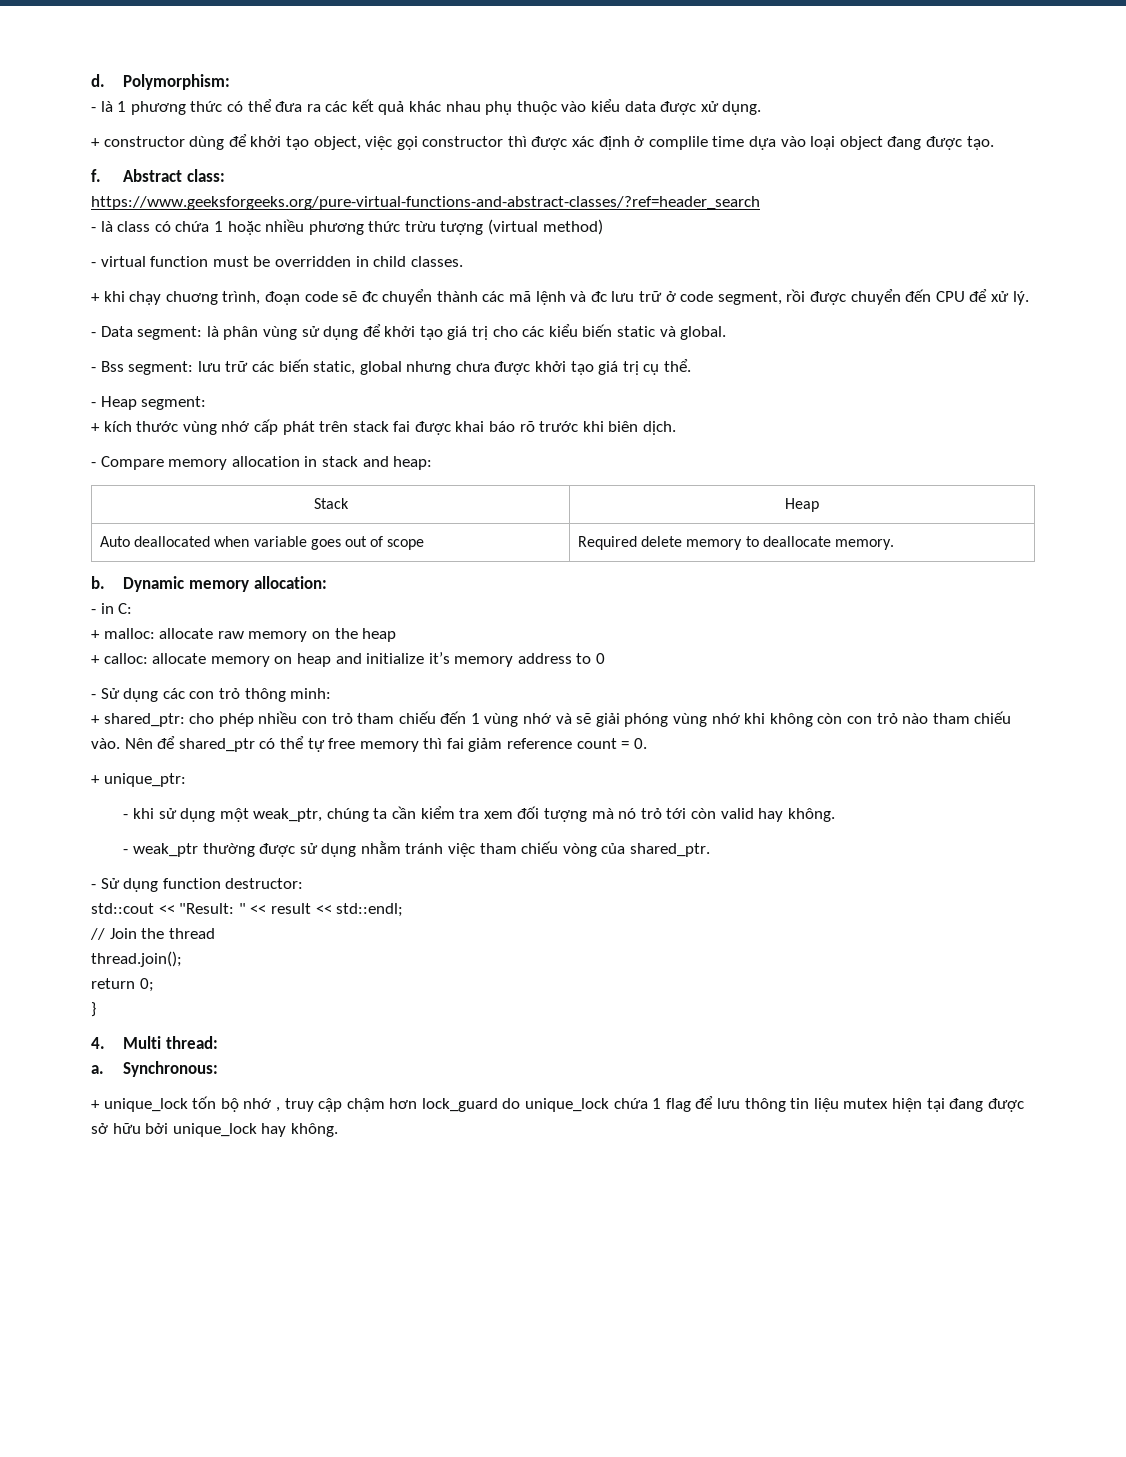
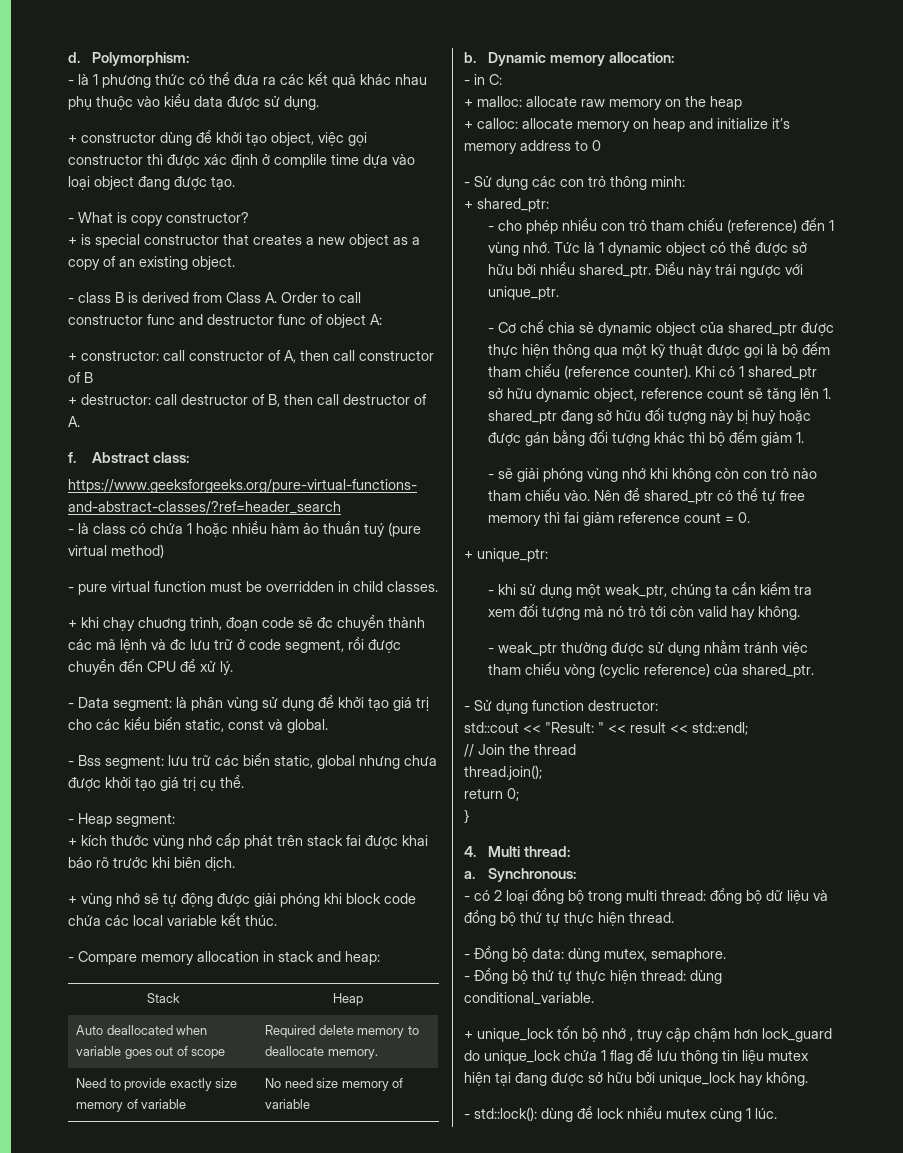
[700,101,719,112] xử -> [264,96,280,107] sử
(994, 143) none -> [68,212,249,226] [68,234,420,248] [68,256,235,270] [68,292,361,303] [68,314,382,328] [68,350,434,363] [68,372,93,383] [68,394,427,407] [68,416,80,427] // - What is copy constructor? // + is special constructor that creates a new object as a copy of an existing object. // - class B is derived from Class A. Order to call constructor func and destructor func of object A: // + constructor: call constructor of A, then call constructor of B // + destructor: call destructor of B, then call destructor of A.
[308,219,539,235] phương thức trừu tượng (virtual -> [271,521,421,537] [68,545,107,556] hàm ảo thuần tuý (pure virtual
(96, 264) none -> [78,584,107,595] pure
[617,326,656,337] static -> [185,719,264,732] static, const
(677, 428) none -> [68,893,416,907] [68,912,277,926] // + vùng nhớ sẽ tự động được giải phóng khi block code chứa các local variable kết thúc.
(894, 544) none -> [76,1078,238,1091] [76,1099,187,1112] [265,1078,404,1091] [265,1099,311,1109] // Need to provide exactly size memory of variable | No need size memory of variable
(185, 720) none -> [488,226,495,231] // -
(436, 717) none -> [727,219,798,233] (reference)
[523,713,572,724] nhớ và -> [523,240,808,256] [488,261,804,278] [488,286,560,300] [488,319,835,336] [488,341,831,358] [488,363,818,380] [488,388,832,402] [488,407,812,424] [488,429,805,446] [488,474,495,479] nhớ. Tức là 1 dynamic object có thể được sở hữu bởi nhiều shared_ptr. Điều này trái ngược với unique_ptr. // - Cơ chế chia sẻ dynamic object của shared_ptr được thực hiện thông qua một kỹ thuật được gọi là bộ đếm tham chiếu (reference counter). Khi có 1 shared_ptr sở hữu dynamic object, reference count sẽ tăng lên 1. shared_ptr đang sở hữu đối tượng này bị huỷ hoặc được gán bằng đối tượng khác thì bộ đếm giảm 1. // -
(597, 850) none -> [599,663,711,678] (cyclic reference)
(219, 1069) none -> [464,887,828,904] [464,909,674,926] [464,945,726,962] [464,967,722,984] [464,992,594,1005] // - có 2 loại đồng bộ trong multi thread: đồng bộ dữ liệu và đồng bộ thứ tự thực hiện thread. // - Đồng bộ data: dùng mutex, semaphore. // - Đồng bộ thứ tự thực hiện thread: dùng conditional_variable.
(338, 1130) none -> [464,1105,777,1122] // - std::lock(): dùng để lock nhiều mutex cùng 1 lúc.

